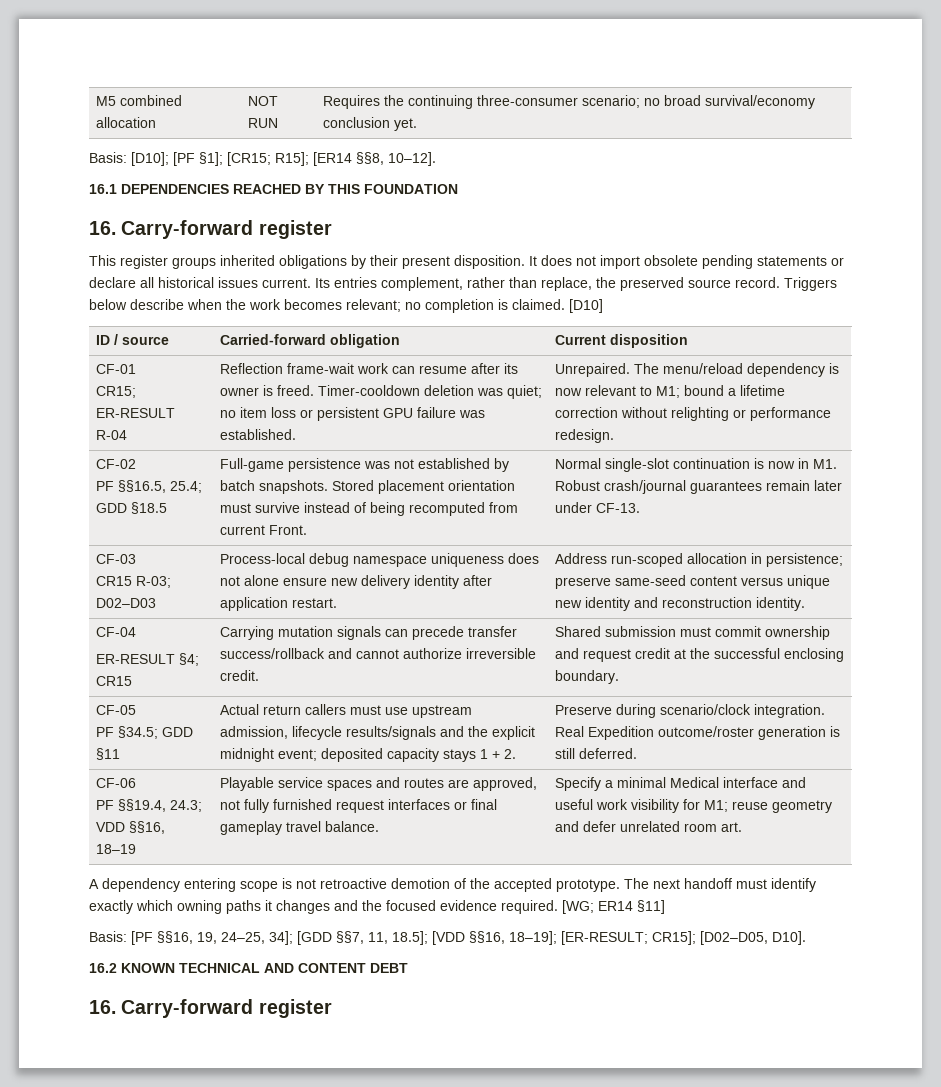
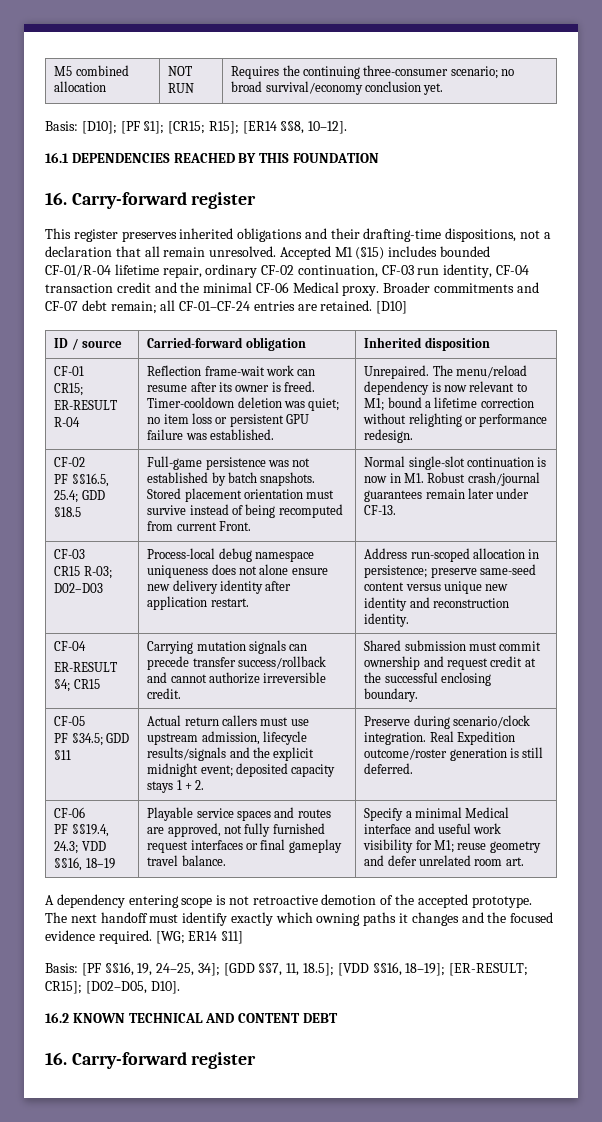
[172,257,216,269] groups -> [121,231,177,242] preserves
[351,255,844,269] [89,277,837,291] [89,299,565,313] by their present disposition. It does not import obsolete pending statements or declare all historical issues current. Its entries complement, rather than replace, the preserved source record. Triggers below describe when the work becomes relevant; no completion is claimed. -> [304,228,551,242] [45,246,491,260] [45,264,530,278] [45,282,539,296] [45,300,373,314] and their drafting-time dispositions, not a declaration that all remain unresolved. Accepted M1 (§15) includes bounded CF-01/R-04 lifetime repair, ordinary CF-02 continuation, CF-03 run identity, CF-04 transaction credit and the minimal CF-06 Medical proxy. Broader commitments and CF-07 debt remain; all CF-01–CF-24 entries are retained.
[554,335,606,345] Current -> [364,337,423,348] Inherited

